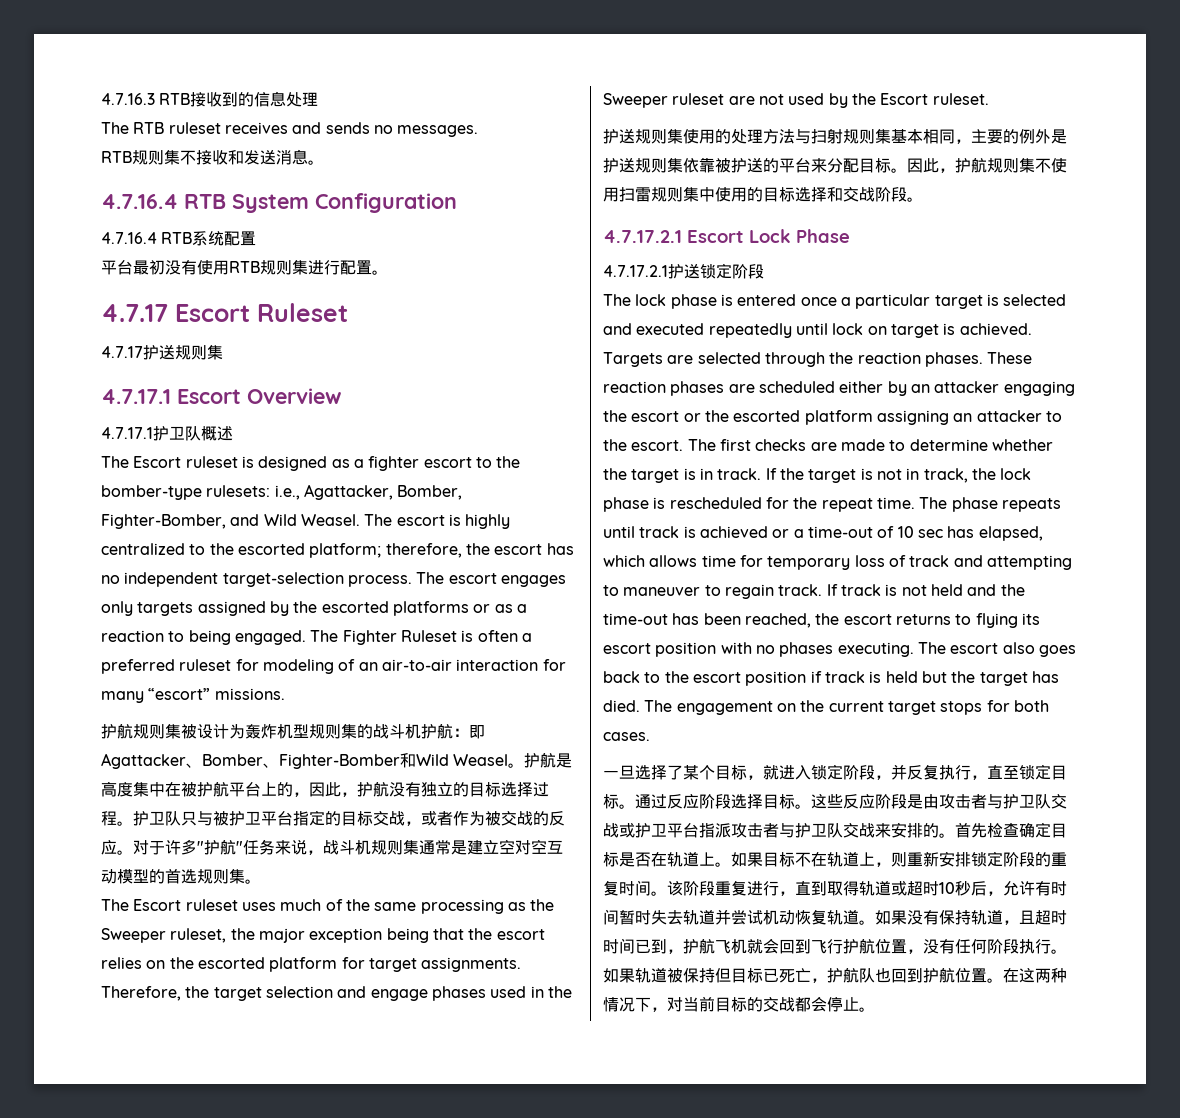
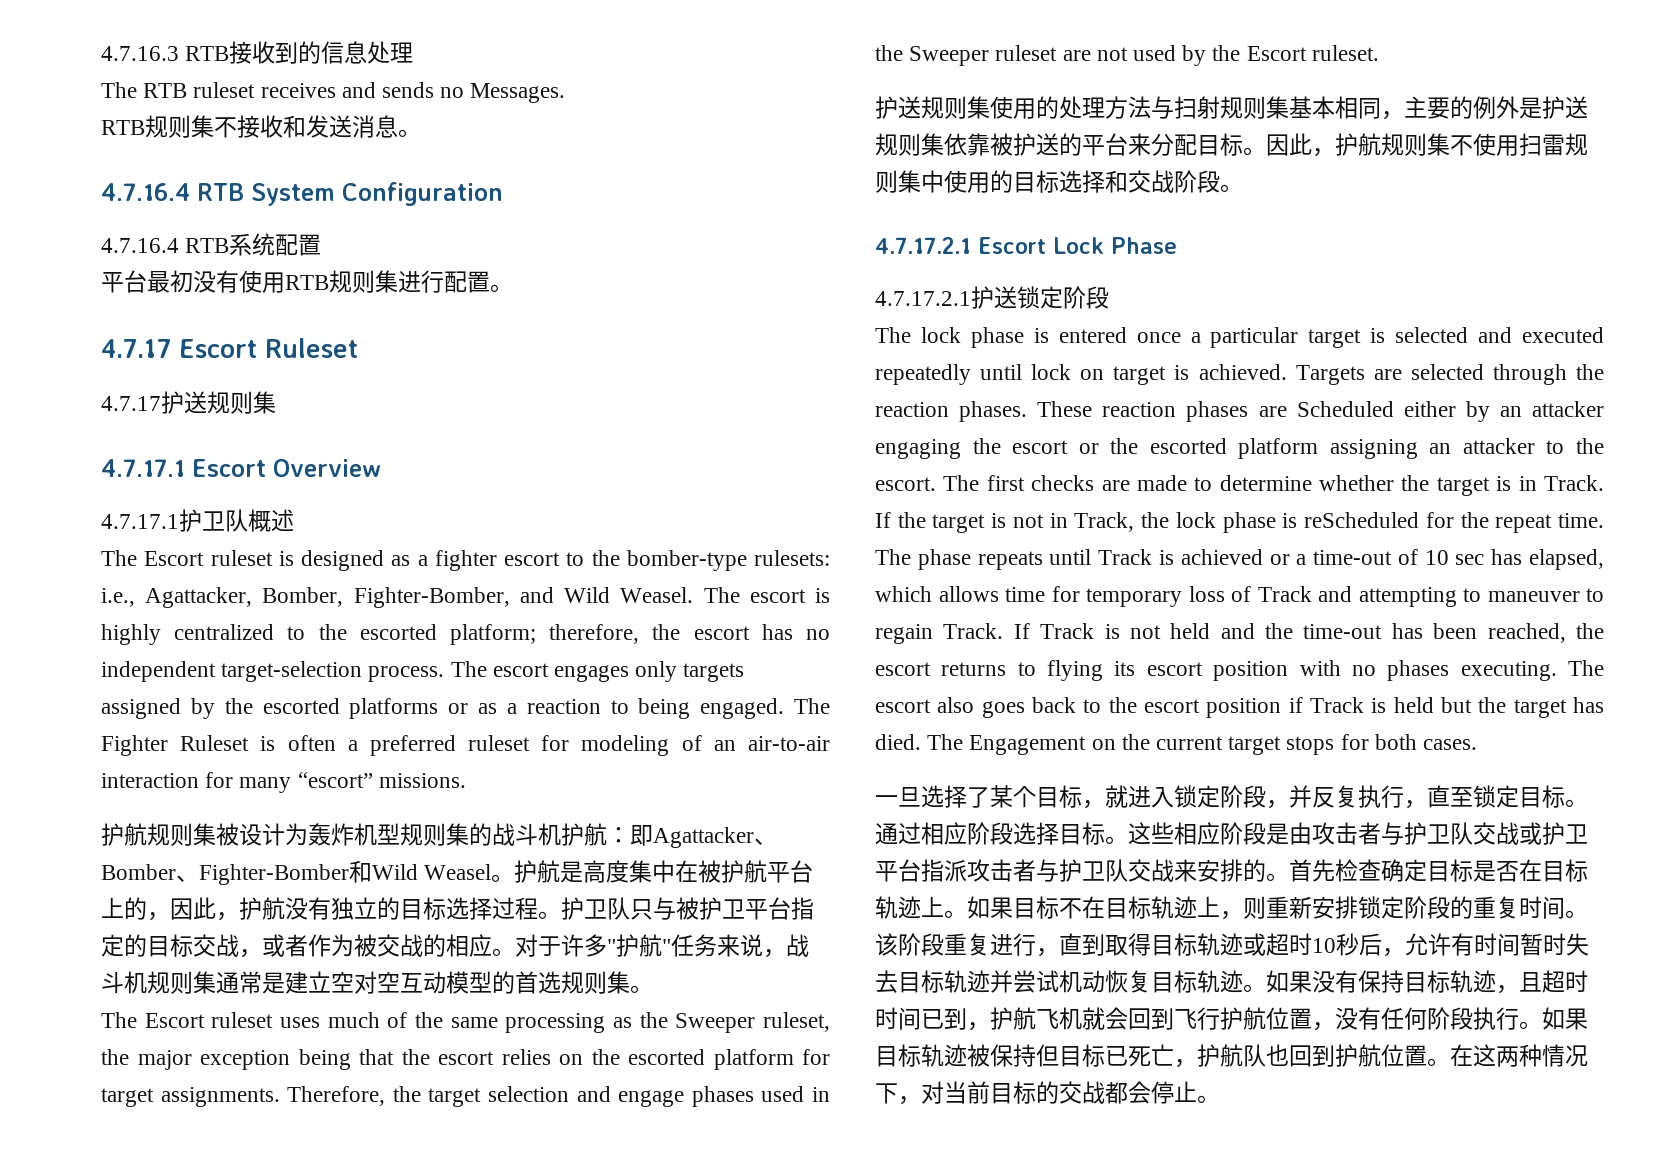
[397,125,479,137] messages. -> [470,83,566,103] Messages.
[549,811,565,826] 反 -> [446,934,469,957] 相
[758,381,835,393] scheduled -> [1296,401,1394,417] Scheduled
[717,468,762,480] track. -> [1543,475,1604,491] Track.
[923,468,968,483] track, -> [1074,512,1135,532] Track,
[669,497,762,509] rescheduled -> [1304,512,1420,528] reScheduled
[639,526,680,538] track -> [1098,549,1153,565] Track
[909,555,950,567] track -> [1257,586,1312,602] Track
[778,584,881,596] track. If track -> [943,623,1095,639] Track. If Track
[824,671,865,683] track -> [1310,697,1364,713] Track
[676,701,773,715] engagement -> [969,735,1087,755] Engagement
[667,794,683,809] 反 -> [921,822,944,845] 相
[843,794,859,809] 反 -> [1174,822,1197,845] 相
[667,852,699,867] 轨道 -> [1542,859,1588,882] [875,896,921,919] 目标轨迹
[827,852,859,867] 轨道 -> [1105,896,1197,919] 目标轨迹
[859,881,891,896] 轨道 -> [1151,933,1243,956] 目标轨迹
[683,910,715,925] 轨道 -> [898,970,990,993] 目标轨迹
[827,910,859,925] 轨道 -> [1151,970,1243,993] 目标轨迹
[971,910,1003,925] 轨道 -> [1404,970,1496,993] 目标轨迹
[635,968,667,983] 轨道 -> [875,1044,967,1067] 目标轨迹

